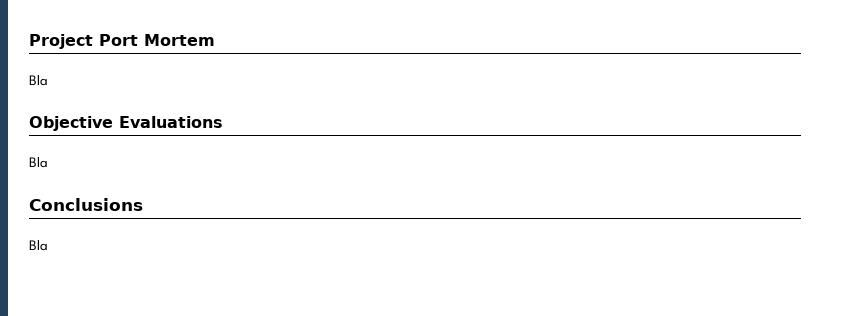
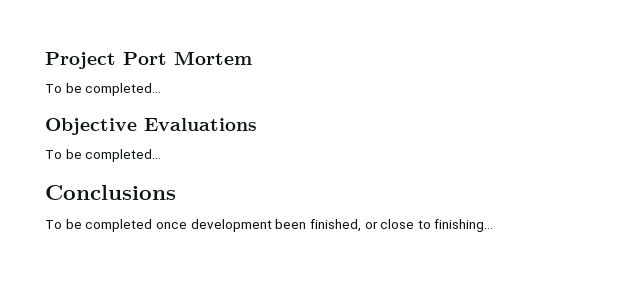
[29,75,48,86] Bla -> [45,83,162,96] To be completed…
[29,157,48,168] [29,198,143,211] [29,240,48,251] Bla // Conclusions // Bla -> [45,149,162,162] [45,185,176,200] [45,219,494,232] To be completed… // Conclusions // To be completed once development been finished, or close to finishing…

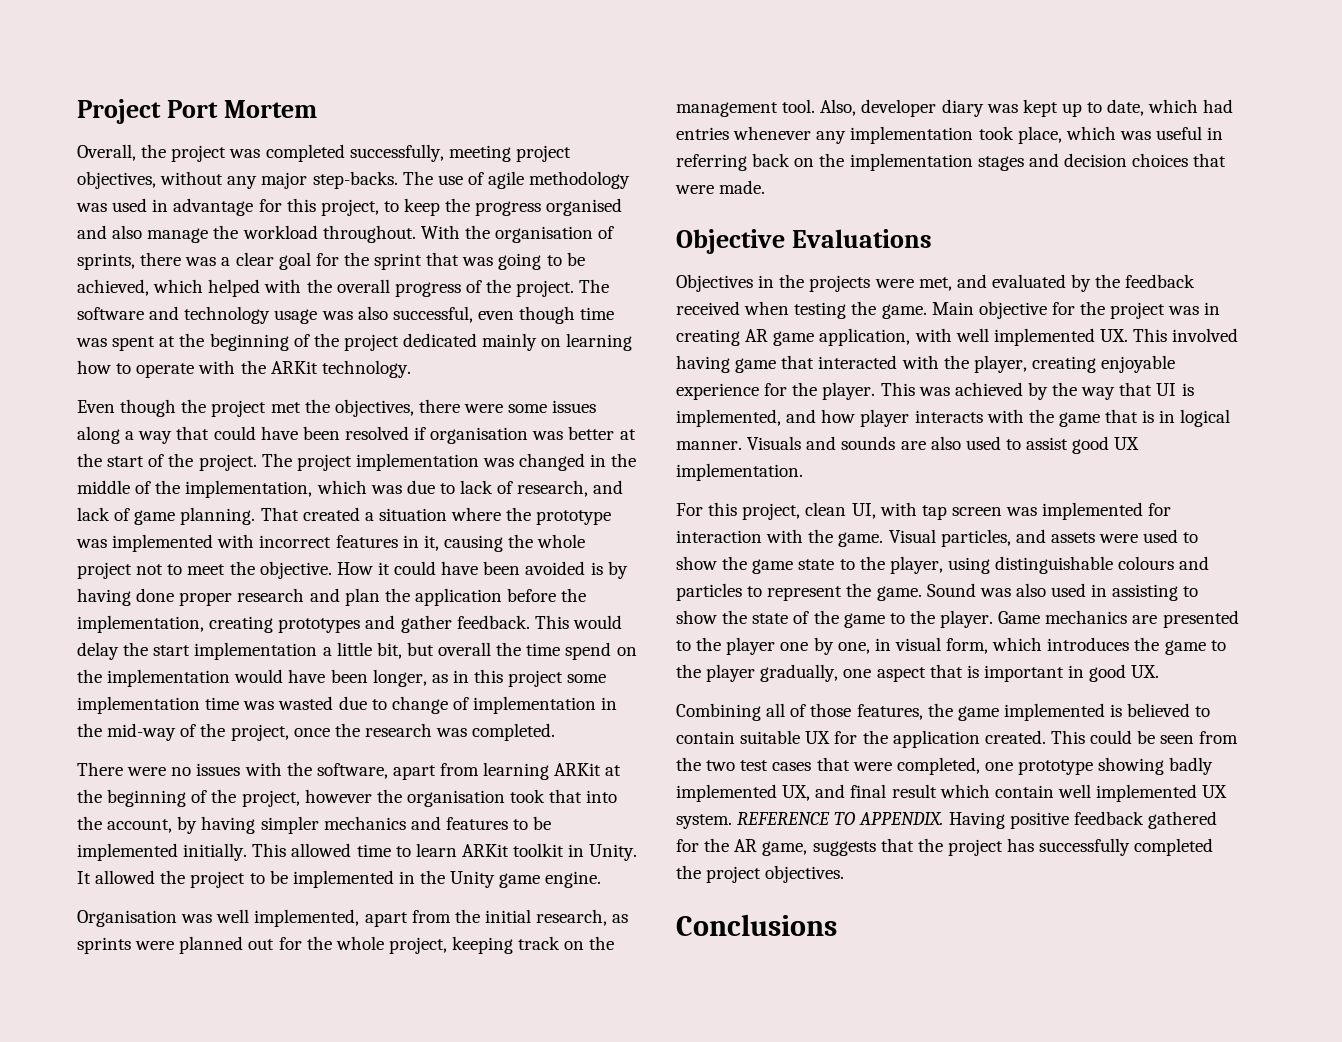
[45,83,162,96] [45,118,257,135] [45,149,162,162] [45,185,176,200] [45,219,494,232] To be completed… // Objective Evaluations // To be completed… // Conclusions // To be completed once development been finished, or close to finishing… -> [77,144,571,162] [77,171,631,189] [76,198,623,216] [77,225,615,243] [77,252,585,270] [77,279,610,297] [77,306,615,324] [76,333,633,351] [77,360,411,378] [77,399,597,417] [77,426,636,444] [77,453,637,471] [77,480,624,498] [77,507,612,525] [76,534,586,552] [77,561,628,579] [77,588,587,606] [77,615,622,633] [77,642,637,660] [77,669,607,687] [77,696,618,714] [77,723,556,741] [77,762,622,780] [77,789,618,807] [77,816,552,834] [77,843,638,861] [77,870,602,888] [77,909,629,927] [77,936,615,954] [676,99,1234,117] [676,126,1224,144] [676,153,1227,171] [675,180,766,194] [676,229,932,254] [676,274,1196,292] [676,301,1221,319] [676,328,1239,346] [676,355,1176,373] [676,382,1194,400] [676,409,1231,427] [676,436,1140,454] [676,463,803,481] [676,502,1172,520] [676,529,1199,547] [676,556,1210,574] [676,583,1199,601] [676,610,1239,628] [676,637,1226,655] [676,664,1160,682] [676,703,1211,721] [676,730,1239,748] [676,757,1214,775] [676,784,1228,802] [676,811,1217,829] [676,838,1214,856] [676,865,845,883] [676,914,837,936] Overall, the project was completed successfully, meeting project objectives, without any major step-backs. The use of agile methodology was used in advantage for this project, to keep the progress organised and also manage the workload throughout. With the organisation of sprints, there was a clear goal for the sprint that was going to be achieved, which helped with the overall progress of the project. The software and technology usage was also successful, even though time was spent at the beginning of the project dedicated mainly on learning how to operate with the ARKit technology. // Even though the project met the objectives, there were some issues along a way that could have been resolved if organisation was better at the start of the project. The project implementation was changed in the middle of the implementation, which was due to lack of research, and lack of game planning. That created a situation where the prototype was implemented with incorrect features in it, causing the whole project not to meet the objective. How it could have been avoided is by having done proper research and plan the application before the implementation, creating prototypes and gather feedback. This would delay the start implementation a little bit, but overall the time spend on the implementation would have been longer, as in this project some implementation time was wasted due to change of implementation in the mid-way of the project, once the research was completed. // There were no issues with the software, apart from learning ARKit at the beginning of the project, however the organisation took that into the account, by having simpler mechanics and features to be implemented initially. This allowed time to learn ARKit toolkit in Unity. It allowed the project to be implemented in the Unity game engine. // Organisation was well implemented, apart from the initial research, as sprints were planned out for the whole project, keeping track on the management tool. Also, developer diary was kept up to date, which had entries whenever any implementation took place, which was useful in referring back on the implementation stages and decision choices that were made. // Objective Evaluations // Objectives in the projects were met, and evaluated by the feedback received when testing the game. Main objective for the project was in creating AR game application, with well implemented UX. This involved having game that interacted with the player, creating enjoyable experience for the player. This was achieved by the way that UI is implemented, and how player interacts with the game that is in logical manner. Visuals and sounds are also used to assist good UX implementation. // For this project, clean UI, with tap screen was implemented for interaction with the game. Visual particles, and assets were used to show the game state to the player, using distinguishable colours and particles to represent the game. Sound was also used in assisting to show the state of the game to the player. Game mechanics are presented to the player one by one, in visual form, which introduces the game to the player gradually, one aspect that is important in good UX. // Combining all of those features, the game implemented is believed to contain suitable UX for the application created. This could be seen from the two test cases that were completed, one prototype showing badly implemented UX, and final result which contain well implemented UX system. REFERENCE TO APPENDIX. Having positive feedback gathered for the AR game, suggests that the project has successfully completed the project objectives. // Conclusions

